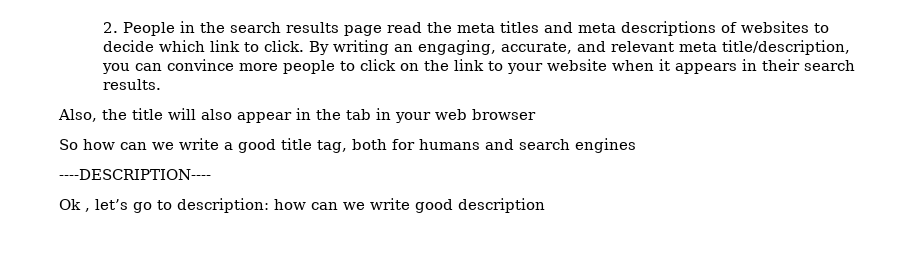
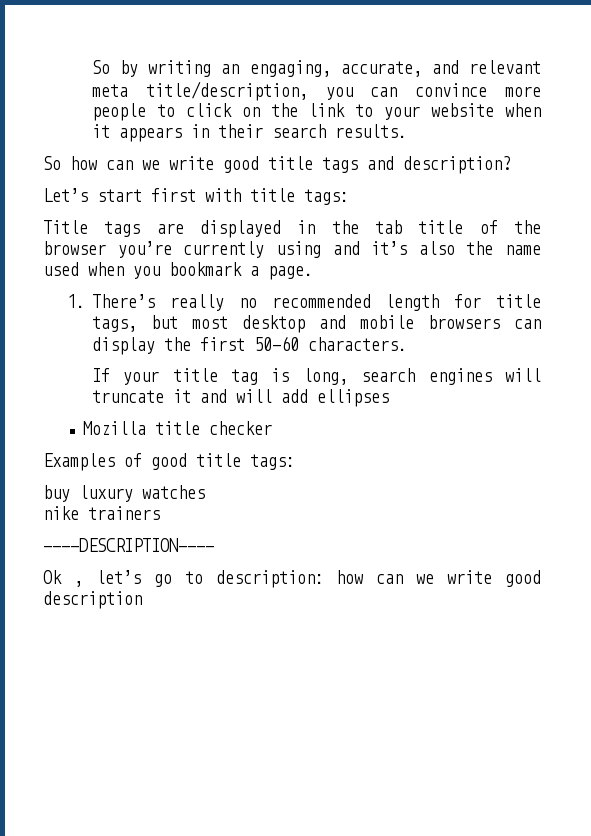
[102,21,829,36] [102,40,329,55] 2. People in the search results page read the meta titles and meta descriptions of websites to decide which link to click. By -> [91,60,139,77] So by
[58,108,536,123] // Also, the title will also appear in the tab in your web browser -> (407, 131) none
[224,138,636,153] a good title tag, both for humans and search engines -> [223,156,511,174] [43,188,349,205] [43,220,541,238] [43,241,541,258] [43,262,313,280] [67,294,542,311] [92,315,541,333] [92,336,408,355] [91,368,541,385] [91,389,389,407] [82,421,272,435] [43,453,295,471] [43,485,205,502] [43,506,160,520] good title tags and description? // Let’s start first with title tags: // Title tags are displayed in the tab title of the browser you’re currently using and it’s also the name used when you bookmark a page. // 1. There’s really no recommended length for title tags, but most desktop and mobile browsers can display the first 50-60 characters. // If your title tag is long, search engines will truncate it and will add ellipses // Mozilla title checker // Examples of good title tags: // buy luxury watches // nike trainers

